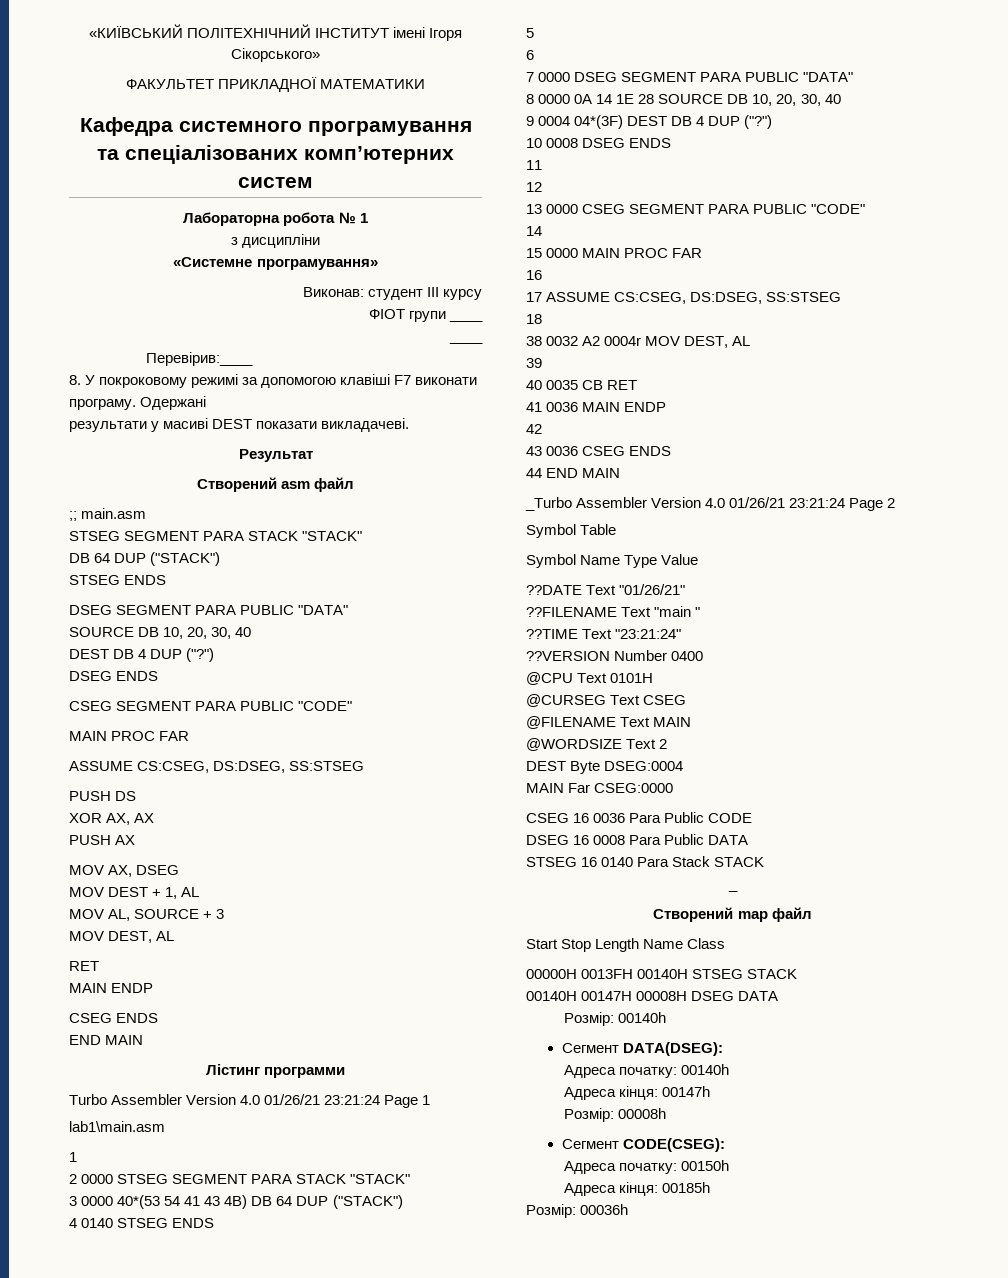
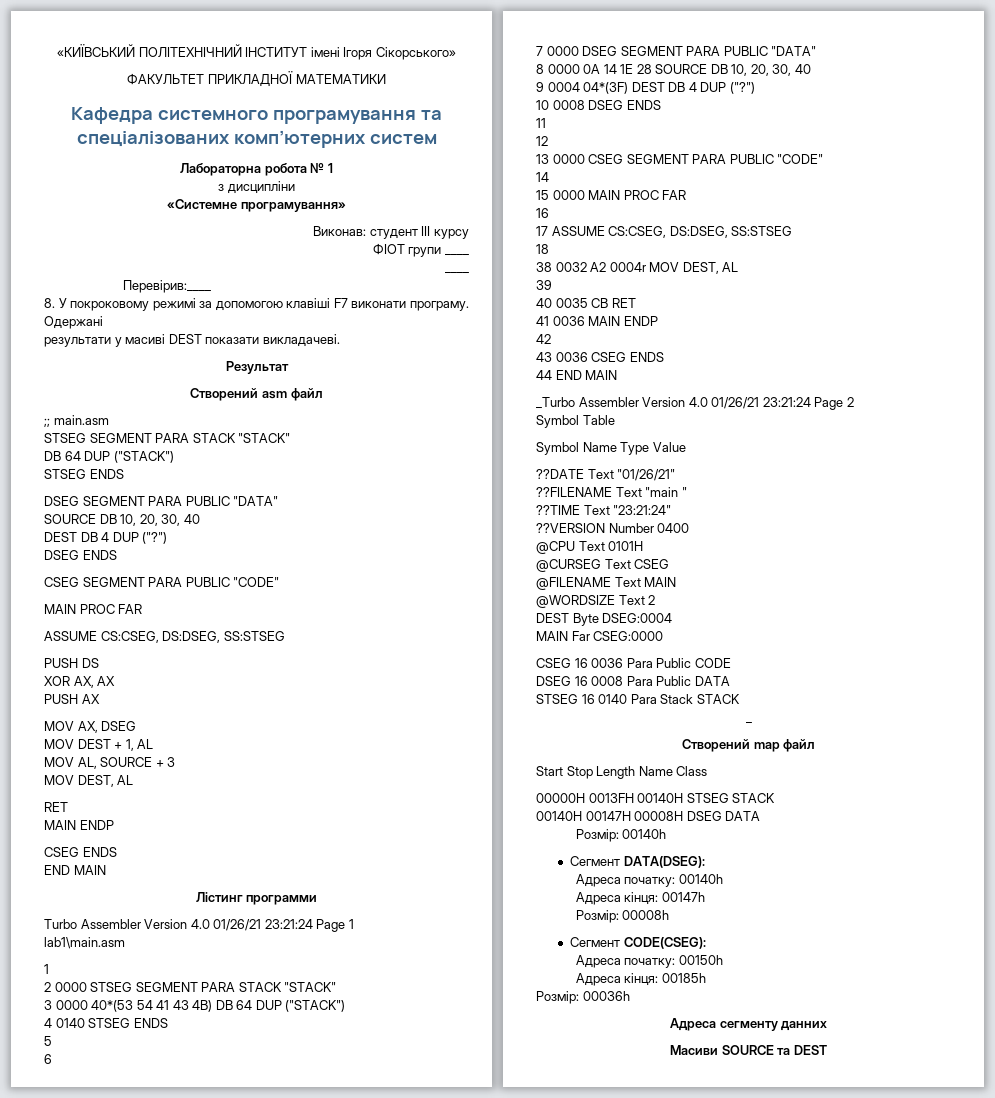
(629, 1209) none -> [669,1018,828,1031] [670,1045,827,1055] // Адреса сегменту данних // Масиви SOURCE та DEST

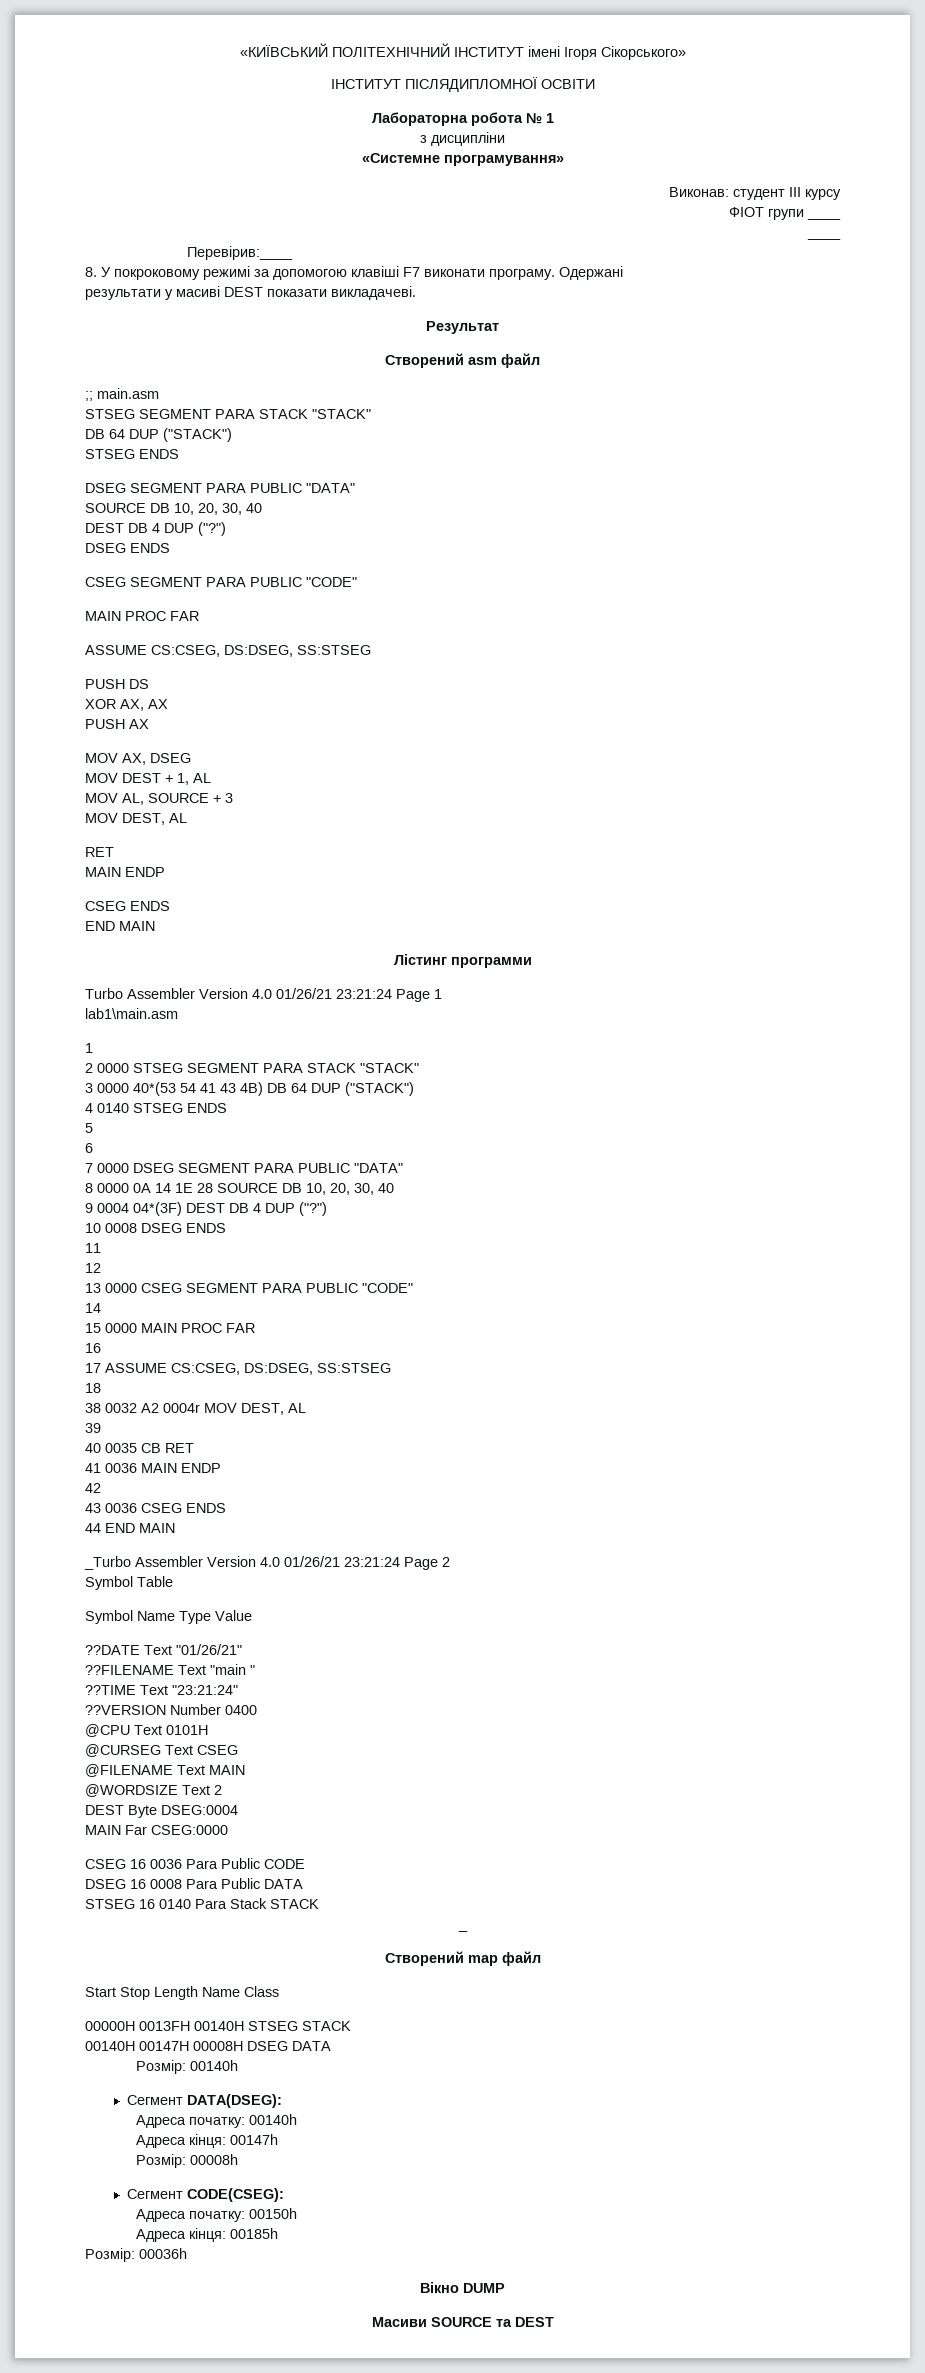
[127,71,386,87] [71,107,442,124] [76,130,437,148] ФАКУЛЬТЕТ ПРИКЛАДНОЇ МАТЕМАТИКИ // Кафедра системного програмування та спеціалізованих комп’ютерних систем -> [330,77,595,92] ІНСТИТУТ ПІСЛЯДИПЛОМНОЇ ОСВІТИ
[669,1018,828,1031] Адреса сегменту данних -> [420,2282,505,2293] Вікно DUMP

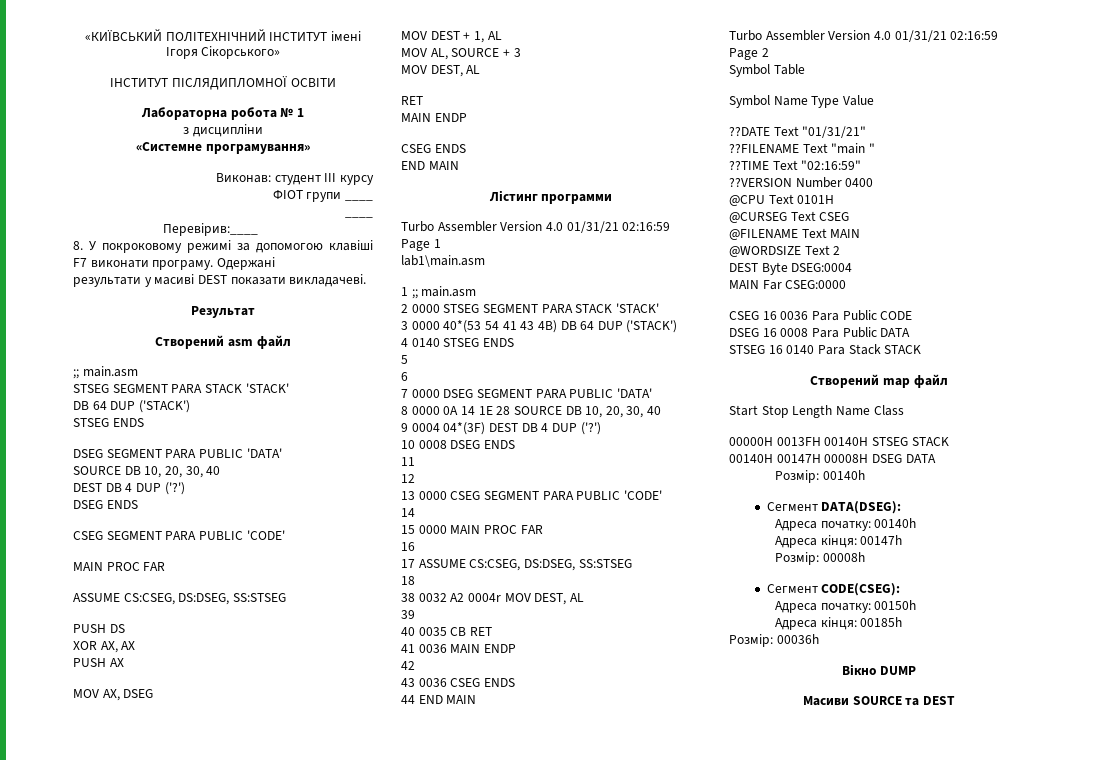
[312,409,371,419] [85,428,232,442] "STACK" // DB 64 DUP ("STACK") -> [245,383,289,393] [73,400,190,413] 'STACK' // DB 64 DUP ('STACK')
[306,483,355,493] "DATA" -> [246,448,282,458] 'DATA'
[198,522,226,536] ("?") -> [164,482,185,495] ('?')
[306,577,357,587] "CODE" -> [246,530,285,540] 'CODE'
[276,988,392,999] 01/26/21 23:21:24 -> [566,221,671,233] 01/31/21 02:16:59
(93, 1048) none -> [411,286,477,299] ;; main.asm
[360,1063,419,1073] "STACK" -> [615,303,659,313] 'STACK'
[345,1082,414,1096] ("STACK") -> [626,320,678,333] ('STACK')
[354,1163,403,1173] "DATA" -> [616,388,652,398] 'DATA'
[299,1202,327,1216] ("?") -> [580,422,601,435] ('?')
[362,1283,413,1293] "CODE" -> [623,490,662,500] 'CODE'
[84,1556,400,1570] _Turbo Assembler Version 4.0 01/26/21 23:21:24 -> [729,30,999,42] Turbo Assembler Version 4.0 01/31/21 02:16:59
[176,1644,242,1655] "01/26/21" -> [802,126,867,138] "01/31/21"
[172,1685,238,1695] "23:21:24" -> [801,160,862,170] "02:16:59"
[457,1929,468,1932] // _ -> (922, 349) none

